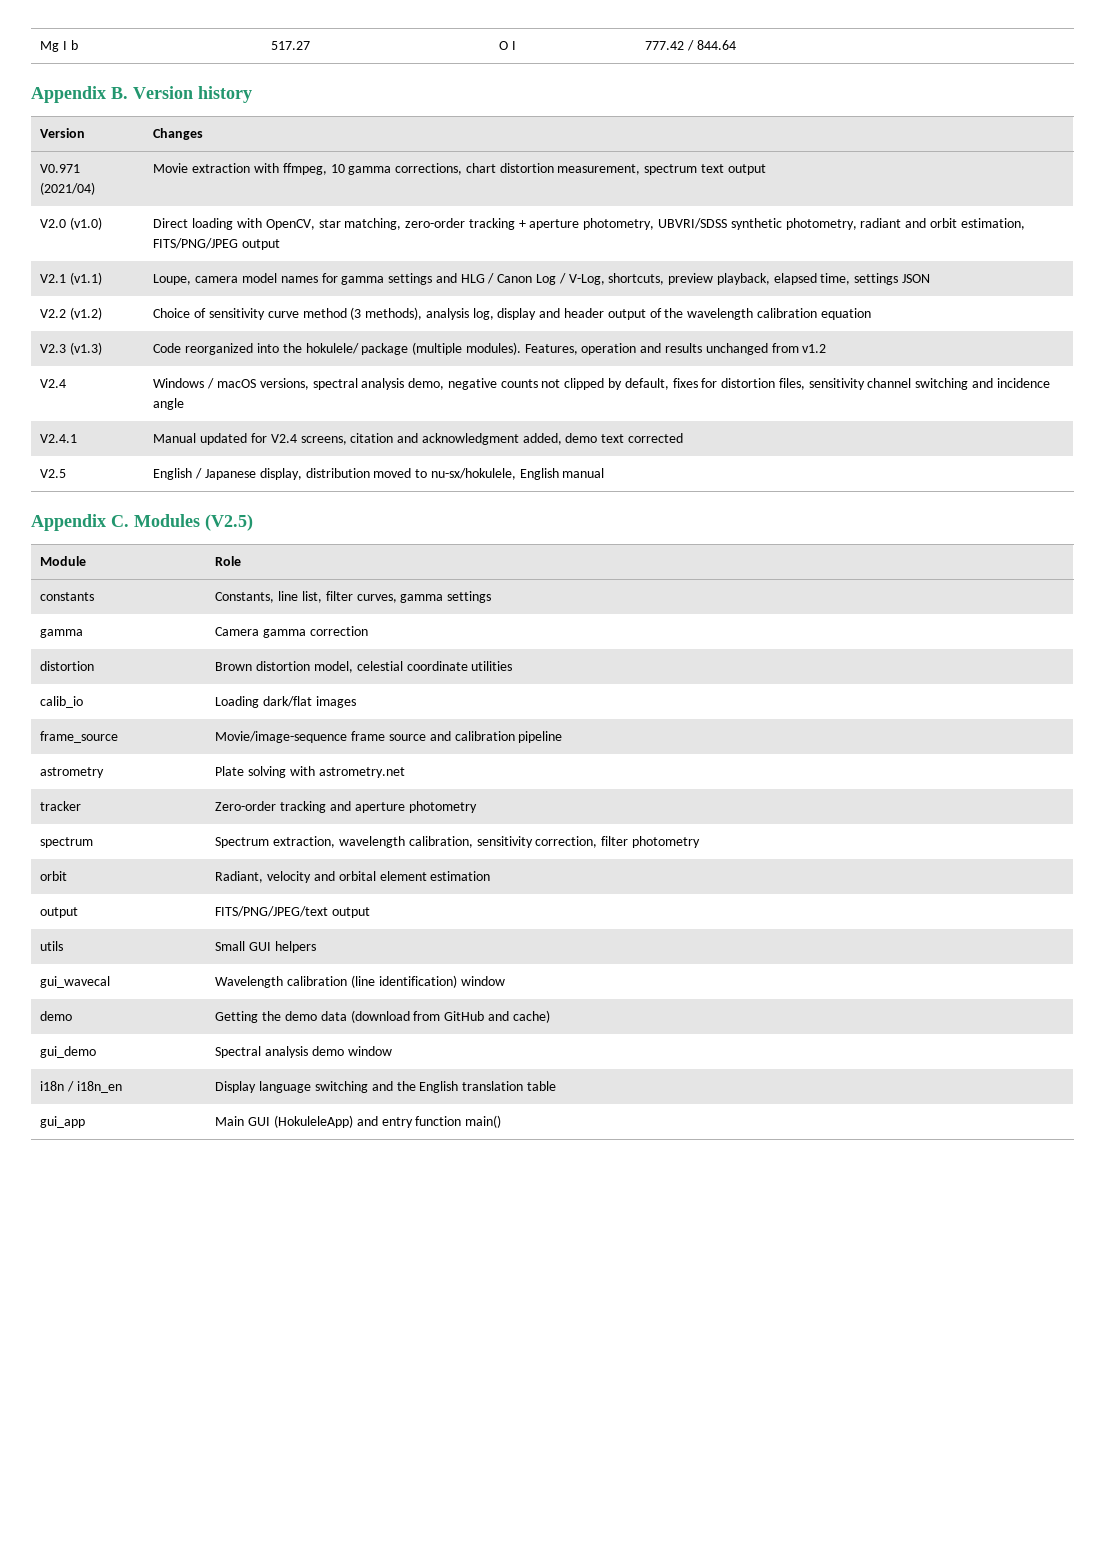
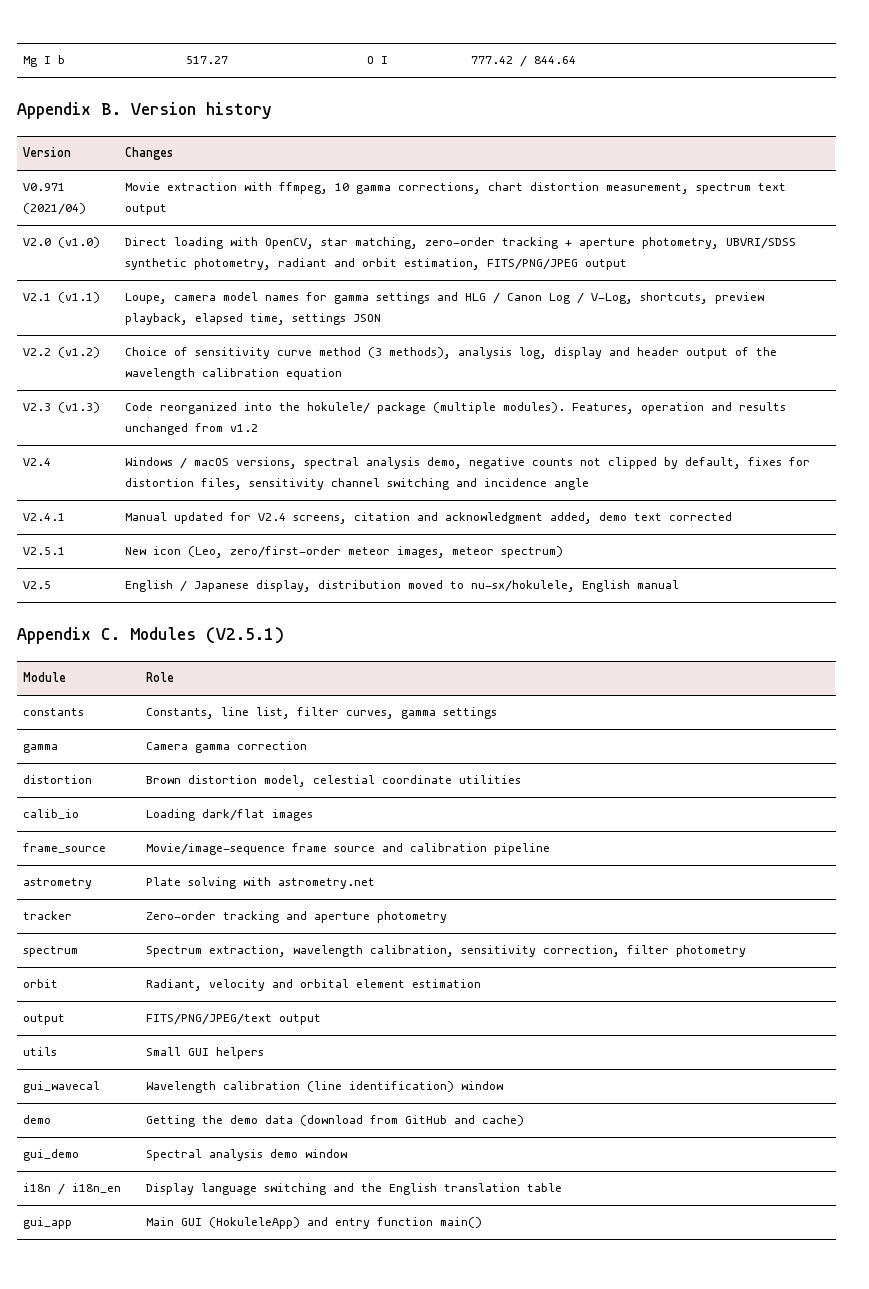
(683, 438) none -> [23,547,66,555] [125,546,564,558] // V2.5.1 | New icon (Leo, zero/first-order meteor images, meteor spectrum)
[205,514,253,531] (V2.5) -> [206,627,284,644] (V2.5.1)

